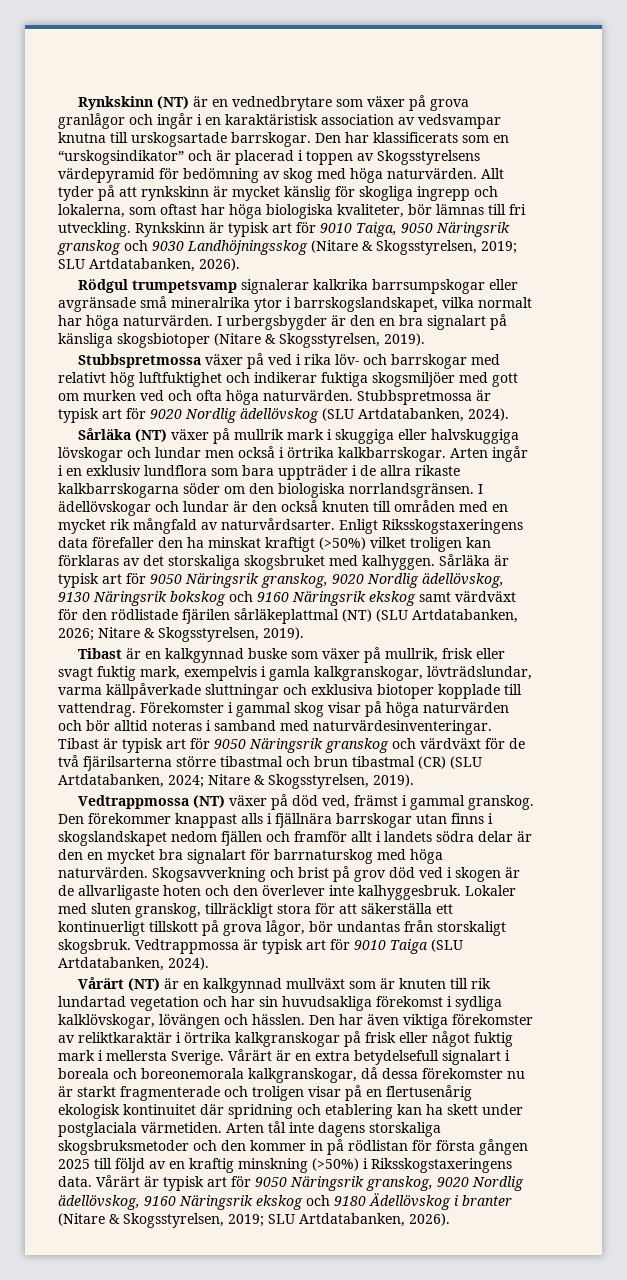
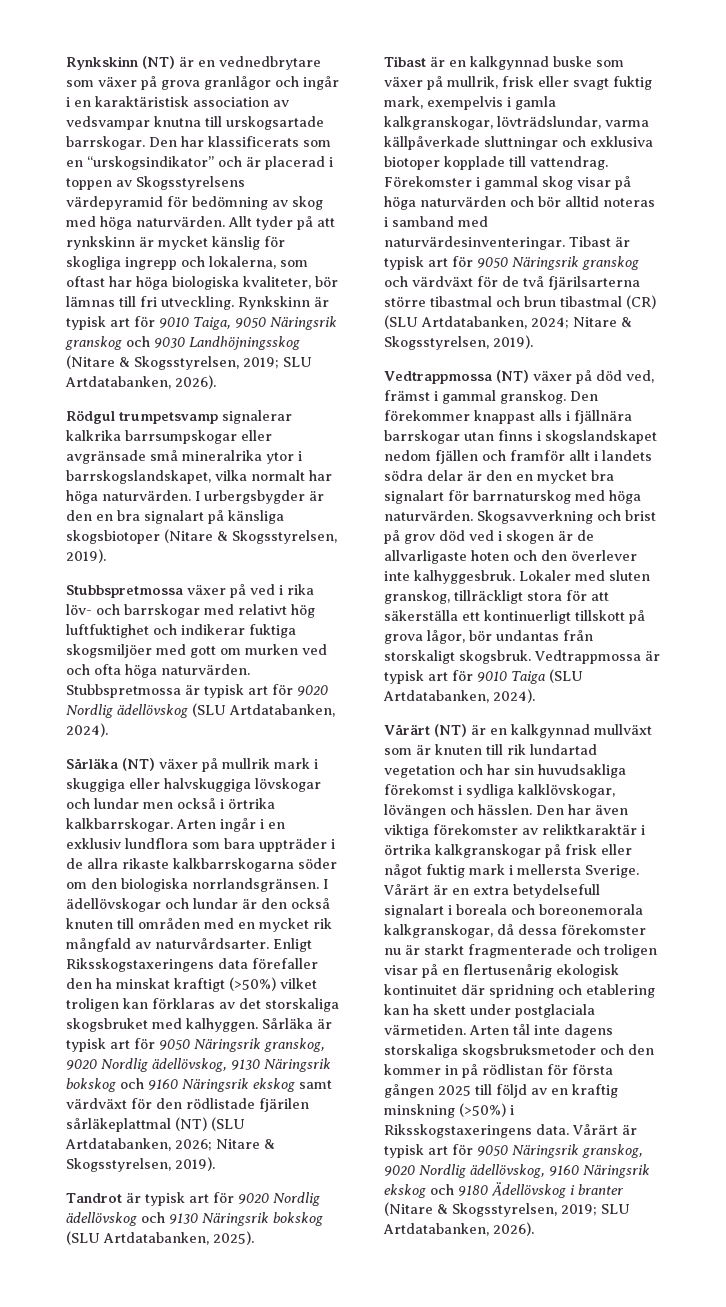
(304, 633) none -> [66,1192,320,1206] [66,1212,323,1226] [66,1231,254,1245] // Tandrot är typisk art för 9020 Nordlig ädellövskog och 9130 Näringsrik bokskog (SLU Artdatabanken, 2025).

